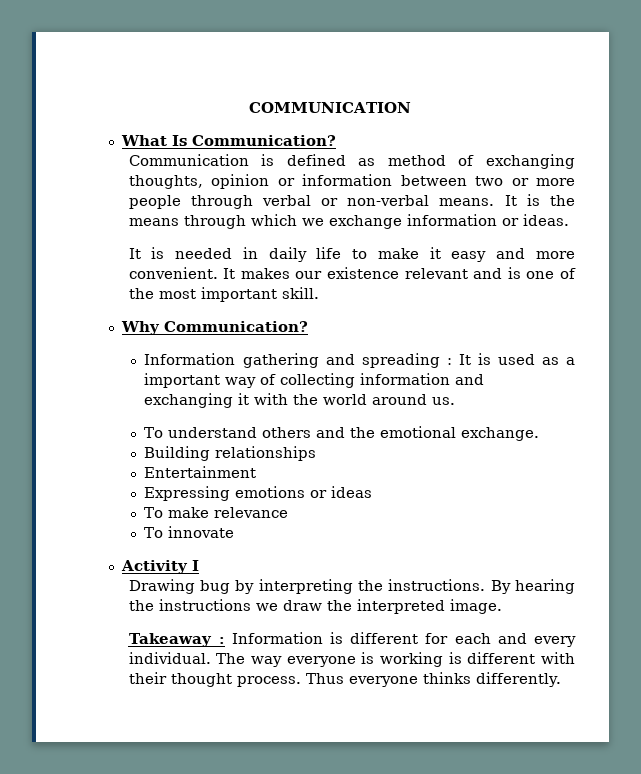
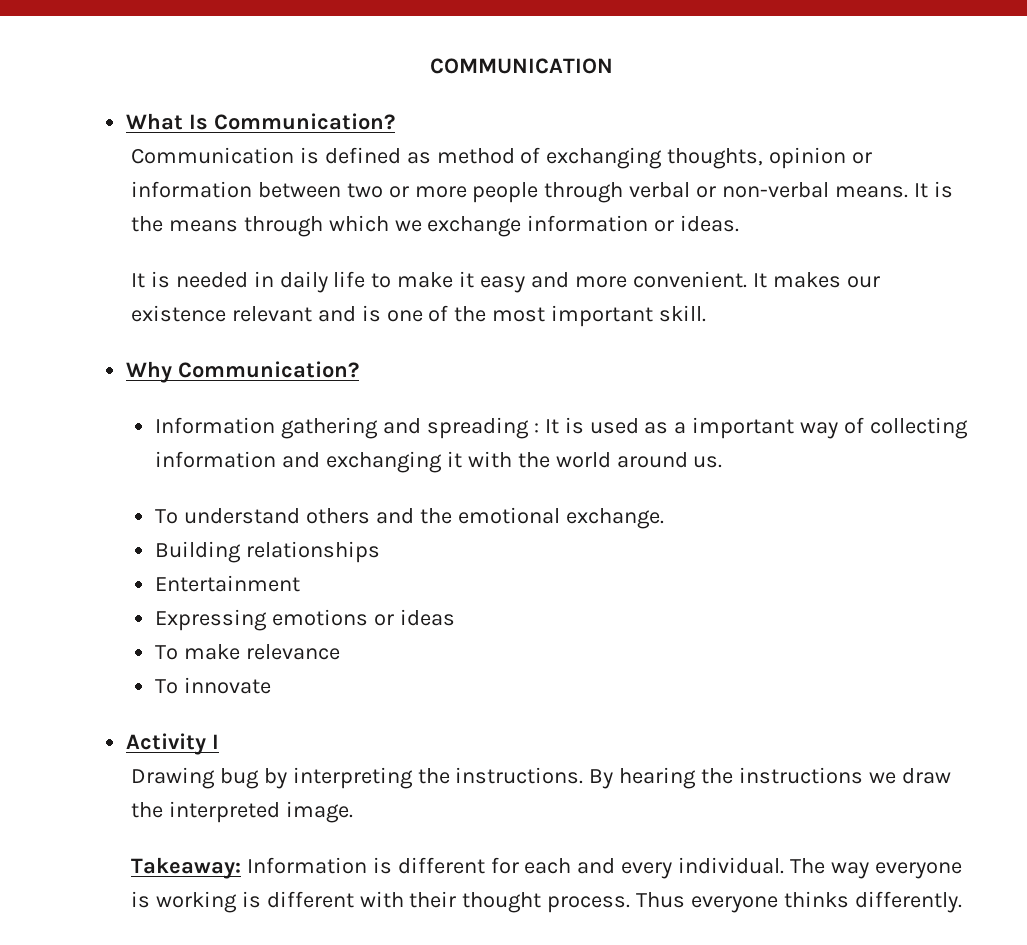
[128,633,225,647] Takeaway : -> [130,857,241,879] Takeaway:

